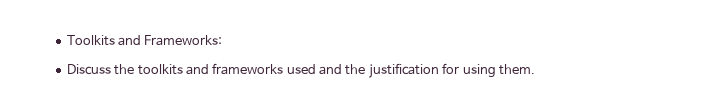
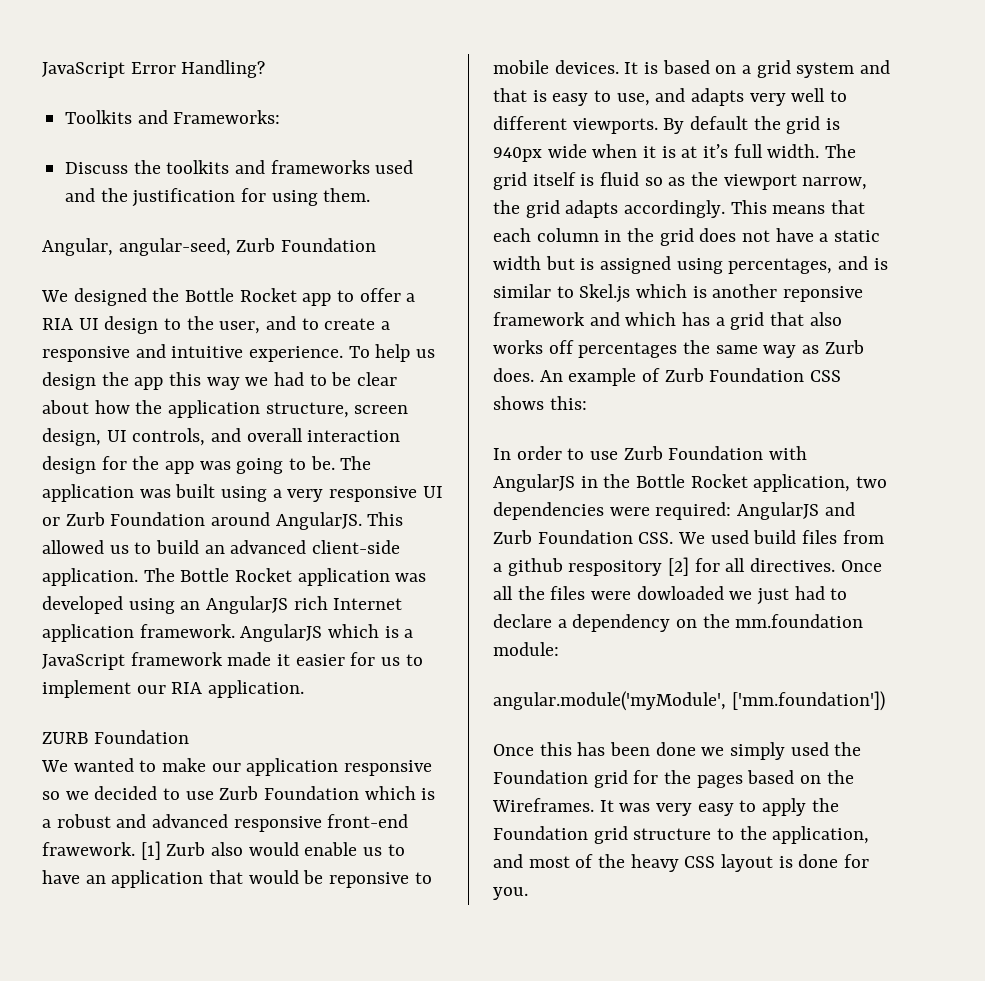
(66, 40) none -> [42,60,266,78] JavaScript Error Handling? //
(535, 69) none -> [42,238,377,256] [41,288,416,306] [42,316,391,334] [42,344,436,362] [42,372,398,390] [42,400,409,418] [42,428,401,446] [42,456,372,474] [42,484,443,502] [42,512,404,530] [42,540,401,554] [42,568,427,586] [42,596,403,614] [42,624,414,642] [42,652,423,670] [42,680,305,698] [42,730,189,744] [41,758,433,776] [42,786,436,800] [42,814,409,832] [42,841,405,860] [42,870,432,888] [493,60,891,78] [493,88,848,106] [493,116,841,134] [493,144,857,162] [493,172,868,190] [493,200,866,218] [493,228,881,246] [493,256,888,274] [493,284,864,303] [493,312,842,330] [493,340,864,358] [493,368,842,386] [493,396,587,410] [493,446,808,460] [493,474,888,492] [493,502,855,520] [493,530,884,544] [493,557,882,576] [493,586,848,605] [493,614,864,632] [493,642,559,656] [493,691,885,711] [493,742,862,760] [493,770,854,788] [492,798,839,816] [493,826,870,844] [493,854,870,872] [493,887,528,900] // Angular, angular-seed, Zurb Foundation // We designed the Bottle Rocket app to offer a RIA UI design to the user, and to create a responsive and intuitive experience. To help us design the app this way we had to be clear about how the application structure, screen design, UI controls, and overall interaction design for the app was going to be. The application was built using a very responsive UI or Zurb Foundation around AngularJS. This allowed us to build an advanced client-side application. The Bottle Rocket application was developed using an AngularJS rich Internet application framework. AngularJS which is a JavaScript framework made it easier for us to implement our RIA application. // ZURB Foundation // We wanted to make our application responsive so we decided to use Zurb Foundation which is a robust and advanced responsive front-end frawework. [1] Zurb also would enable us to have an application that would be reponsive to mobile devices. It is based on a grid system and that is easy to use, and adapts very well to different viewports. By default the grid is 940px wide when it is at it’s full width. The grid itself is fluid so as the viewport narrow, the grid adapts accordingly. This means that each column in the grid does not have a static width but is assigned using percentages, and is similar to Skel.js which is another reponsive framework and which has a grid that also works off percentages the same way as Zurb does. An example of Zurb Foundation CSS shows this: // In order to use Zurb Foundation with AngularJS in the Bottle Rocket application, two dependencies were required: AngularJS and Zurb Foundation CSS. We used build files from a github respository [2] for all directives. Once all the files were dowloaded we just had to declare a dependency on the mm.foundation module: // angular.module('myModule', ['mm.foundation']) // Once this has been done we simply used the Foundation grid for the pages based on the Wireframes. It was very easy to apply the Foundation grid structure to the application, and most of the heavy CSS layout is done for you.

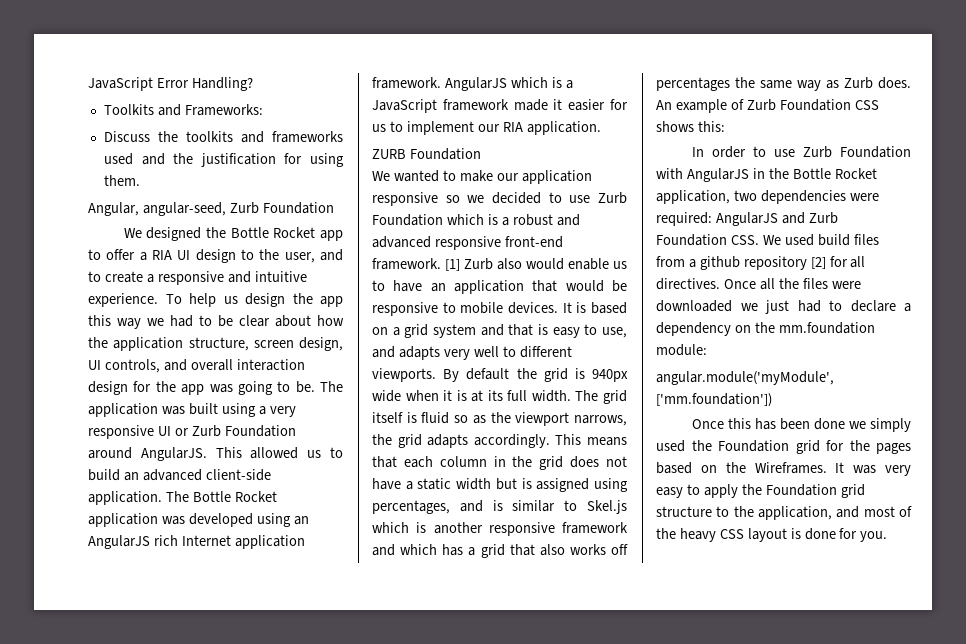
[42,842,135,856] frawework. -> [372,258,441,270] framework.
[329,872,410,888] reponsive -> [372,302,438,316] responsive
[703,144,729,158] it’s -> [487,390,503,401] its
[802,177,868,190] narrow, -> [574,415,627,426] narrows,
[783,286,864,302] reponsive -> [488,522,555,536] responsive
[568,560,663,576] respository -> [743,256,807,270] repository
[636,586,724,600] dowloaded -> [656,300,732,312] downloaded

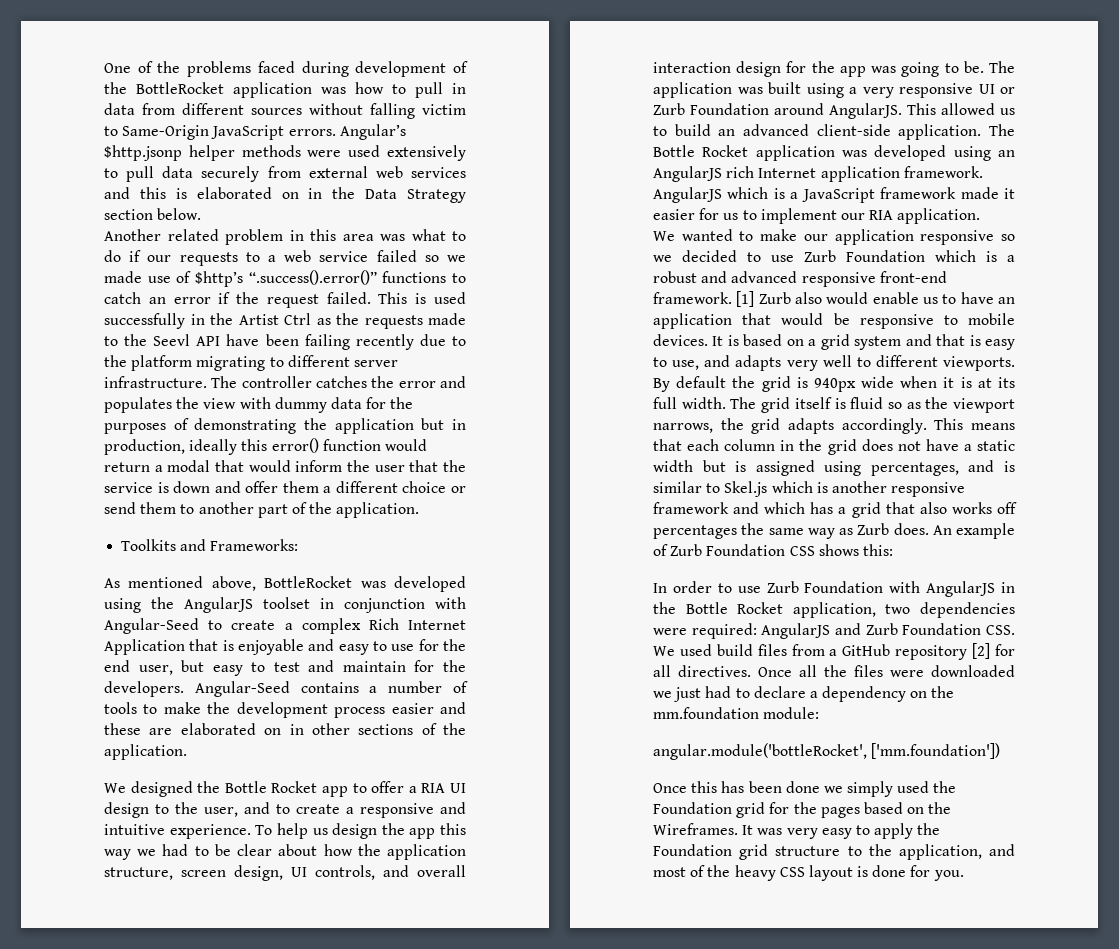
[88,77,253,91] [103,104,263,116] [103,131,343,143] [103,153,344,167] [103,175,140,186] [88,202,334,216] JavaScript Error Handling? // Toolkits and Frameworks: // Discuss the toolkits and frameworks used and the justification for using them. // Angular, angular-seed, Zurb Foundation -> [104,61,469,77] [104,82,466,98] [104,103,466,119] [104,124,406,140] [104,145,467,161] [104,166,466,182] [104,187,466,203] [104,208,202,220] [104,229,466,245] [104,250,466,266] [104,270,466,287] [104,292,466,308] [104,313,466,329] [104,334,466,350] [104,355,398,371] [104,376,466,388] [104,397,414,413] [104,418,466,434] [104,438,427,455] [104,460,467,472] [104,481,466,493] [104,502,420,518] [121,539,299,551] [104,576,466,592] [104,597,466,613] [104,618,466,634] [104,639,466,655] [104,660,466,676] [104,681,469,697] [104,702,466,718] [104,723,466,735] [104,744,187,760] One of the problems faced during development of the BottleRocket application was how to pull in data from different sources without falling victim to Same-Origin JavaScript errors. Angular’s $http.jsonp helper methods were used extensively to pull data securely from external web services and this is elaborated on in the Data Strategy section below. // Another related problem in this area was what to do if our requests to a web service failed so we made use of $http’s “.success().error()” functions to catch an error if the request failed. This is used successfully in the Artist Ctrl as the requests made to the Seevl API have been failing recently due to the platform migrating to different server infrastructure. The controller catches the error and populates the view with dummy data for the purposes of demonstrating the application but in production, ideally this error() function would return a modal that would inform the user that the service is down and offer them a different choice or send them to another part of the application. // Toolkits and Frameworks: // As mentioned above, BottleRocket was developed using the AngularJS toolset in conjunction with Angular-Seed to create a complex Rich Internet Application that is enjoyable and easy to use for the end user, but easy to test and maintain for the developers. Angular-Seed contains a number of tools to make the development process easier and these are elaborated on in other sections of the application.
[372,148,481,160] // ZURB Foundation -> (981, 216) none
[699,256,740,270] github -> [842,644,891,656] GitHub
[656,371,834,385] angular.module('myModule', -> [653,743,867,760] angular.module('bottleRocket',

